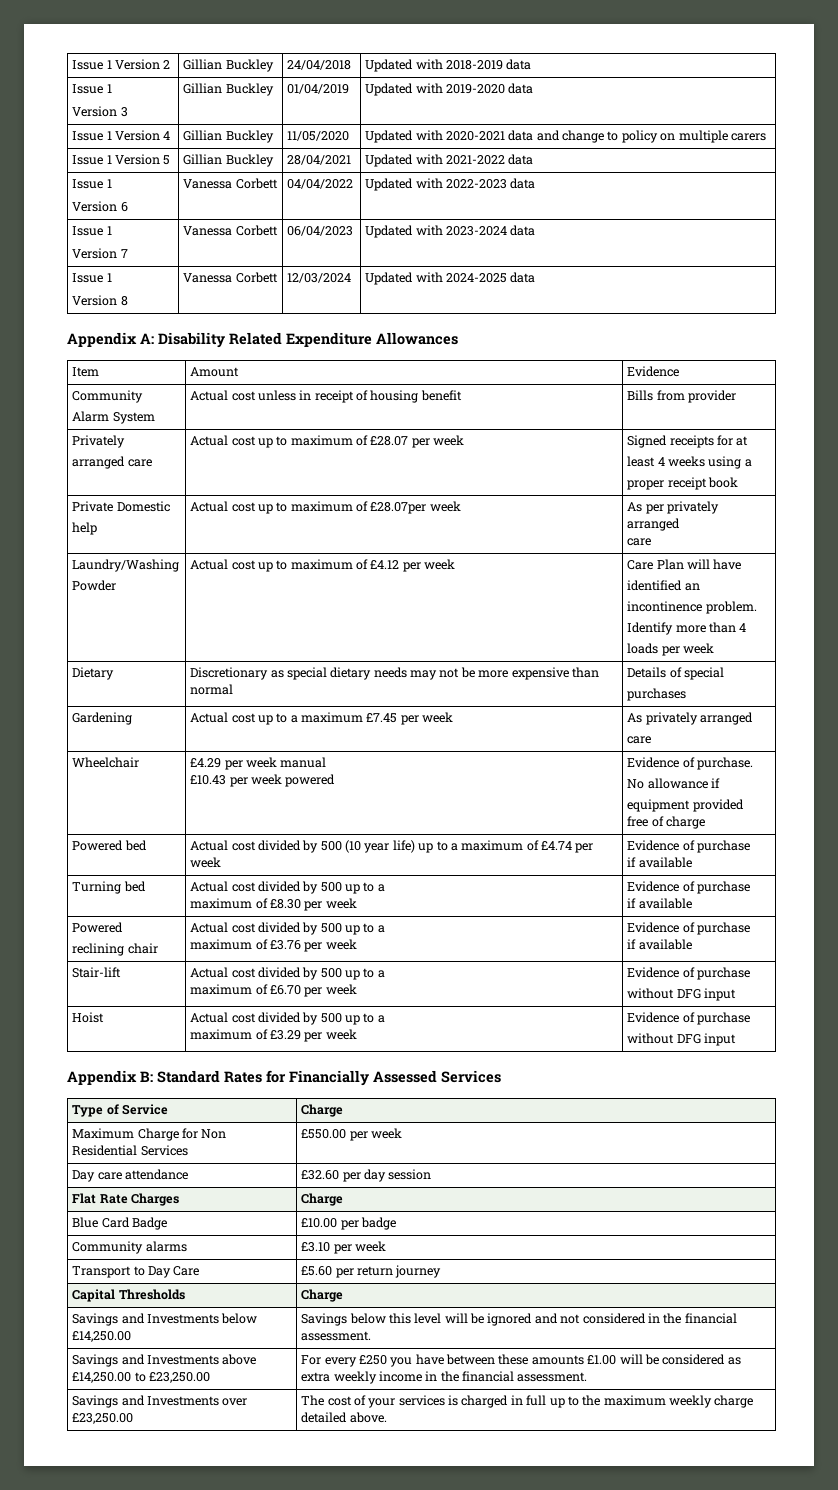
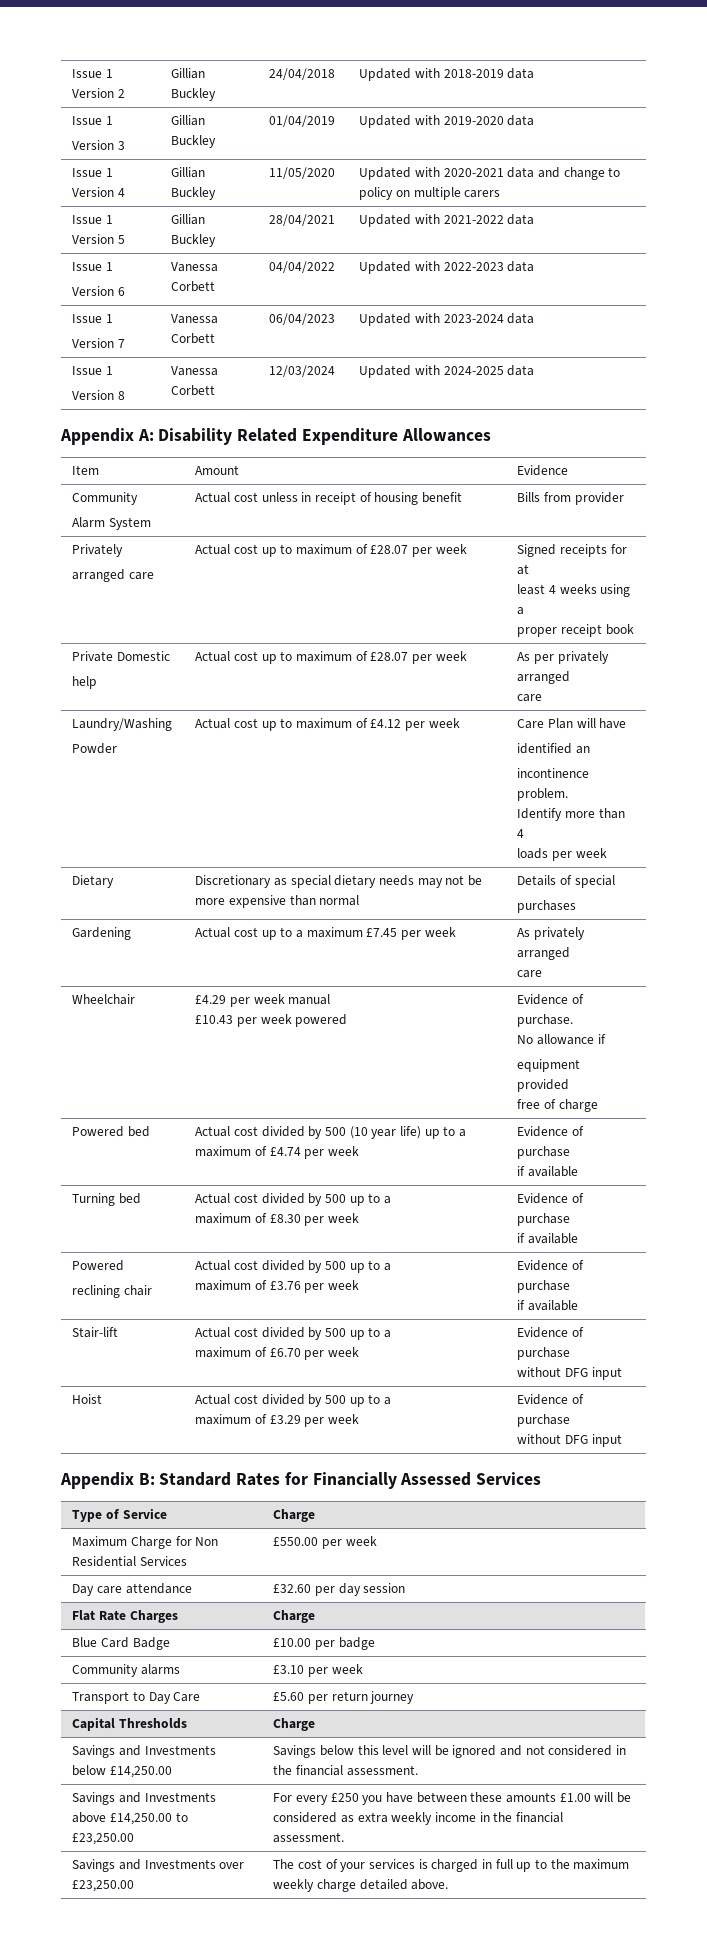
[370,502,427,514] £28.07per -> [370,652,432,664] £28.07 per

